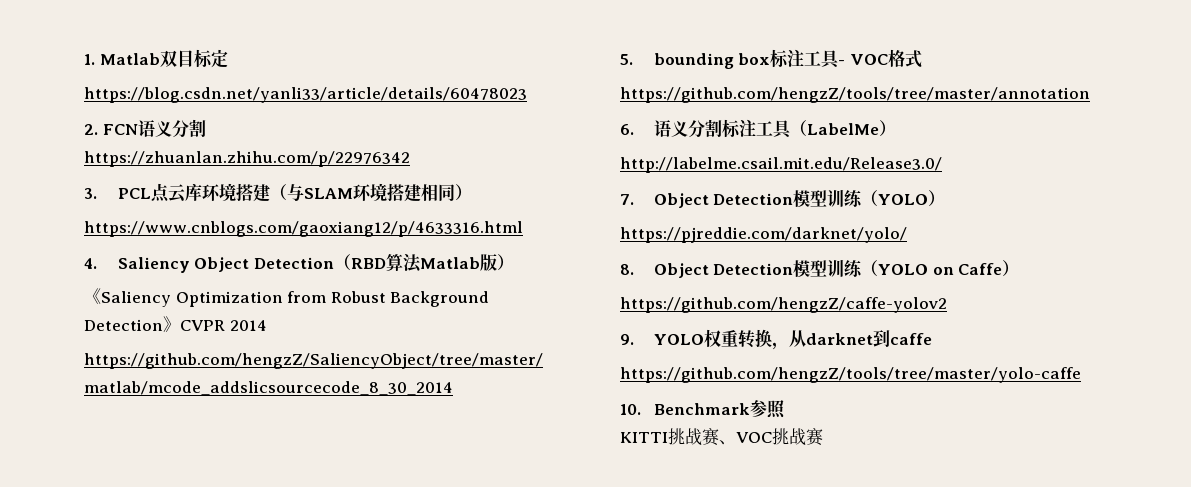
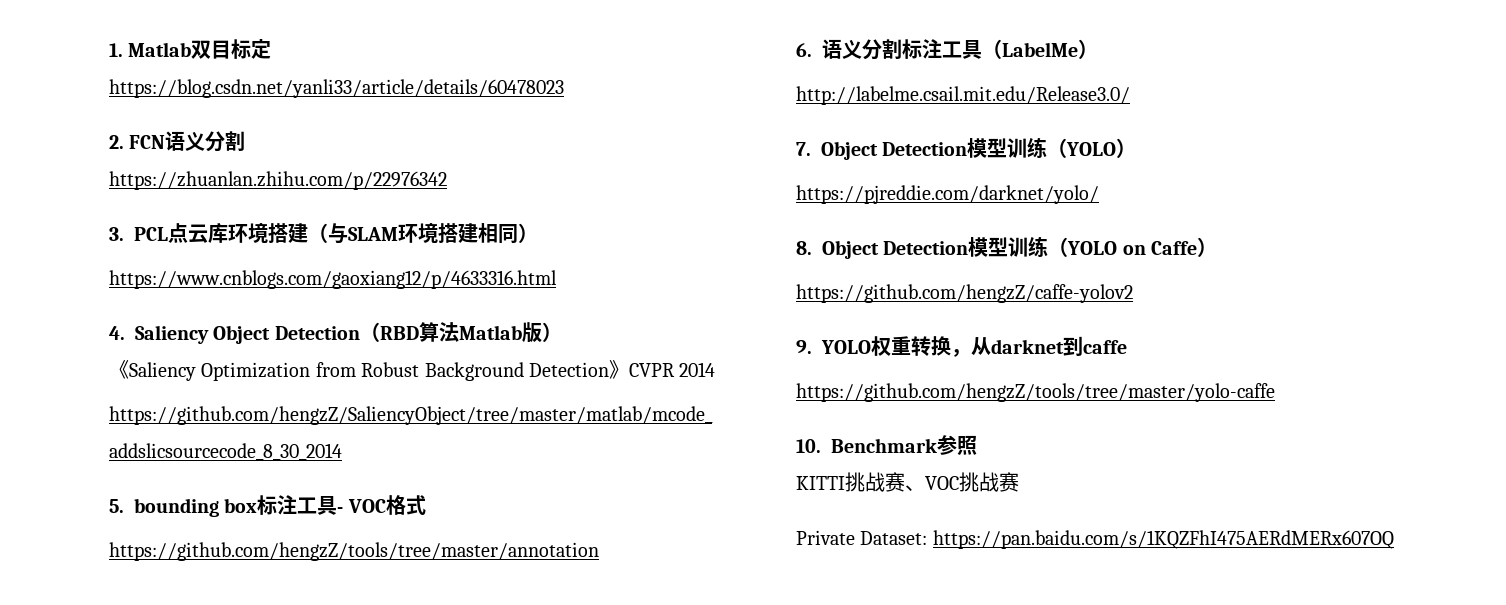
(823, 437) none -> [796,530,1394,549] // Private Dataset: https://pan.baidu.com/s/1KQZFhI475AERdMERx607OQ

